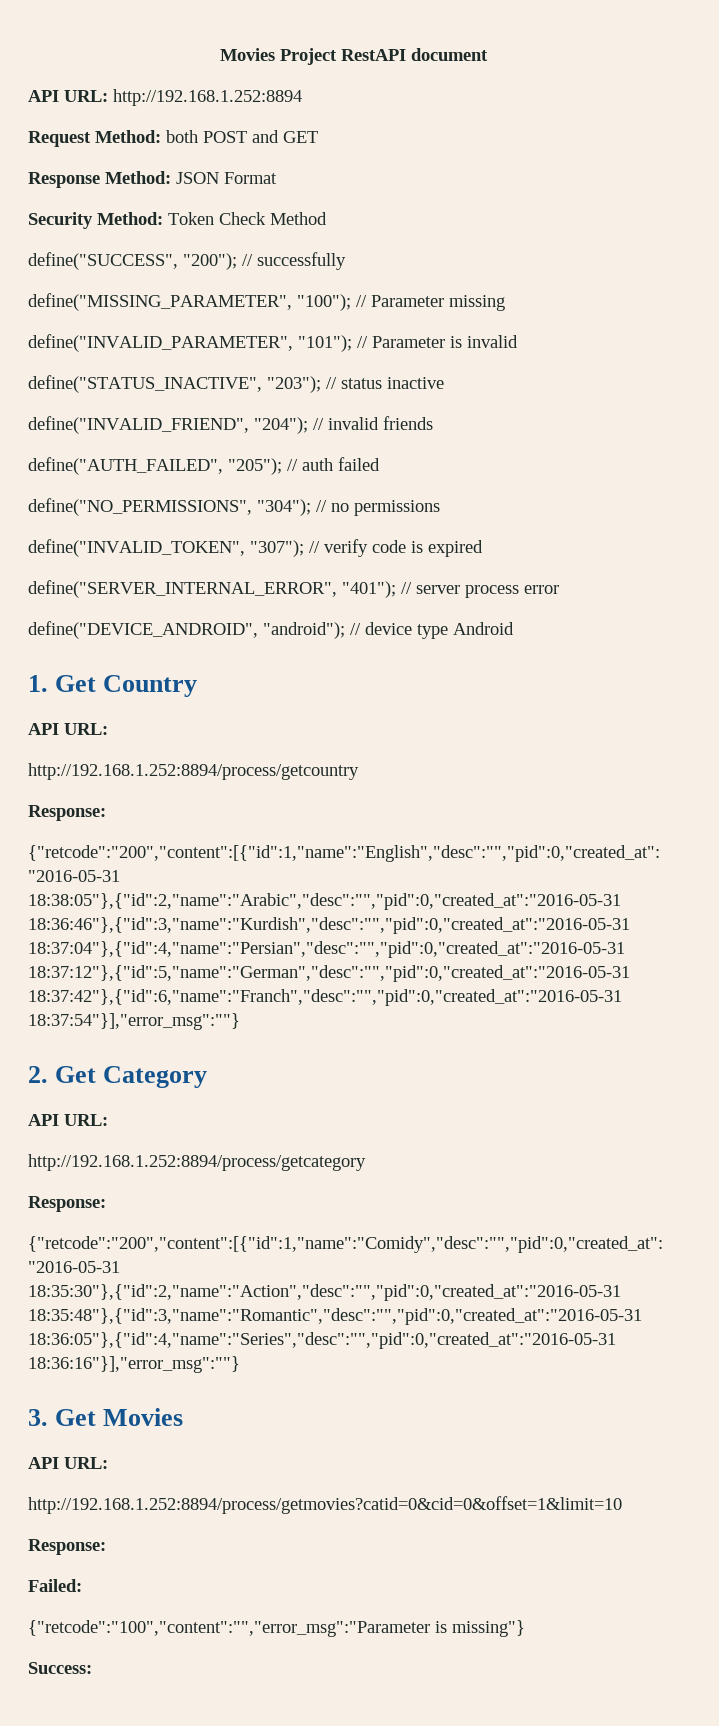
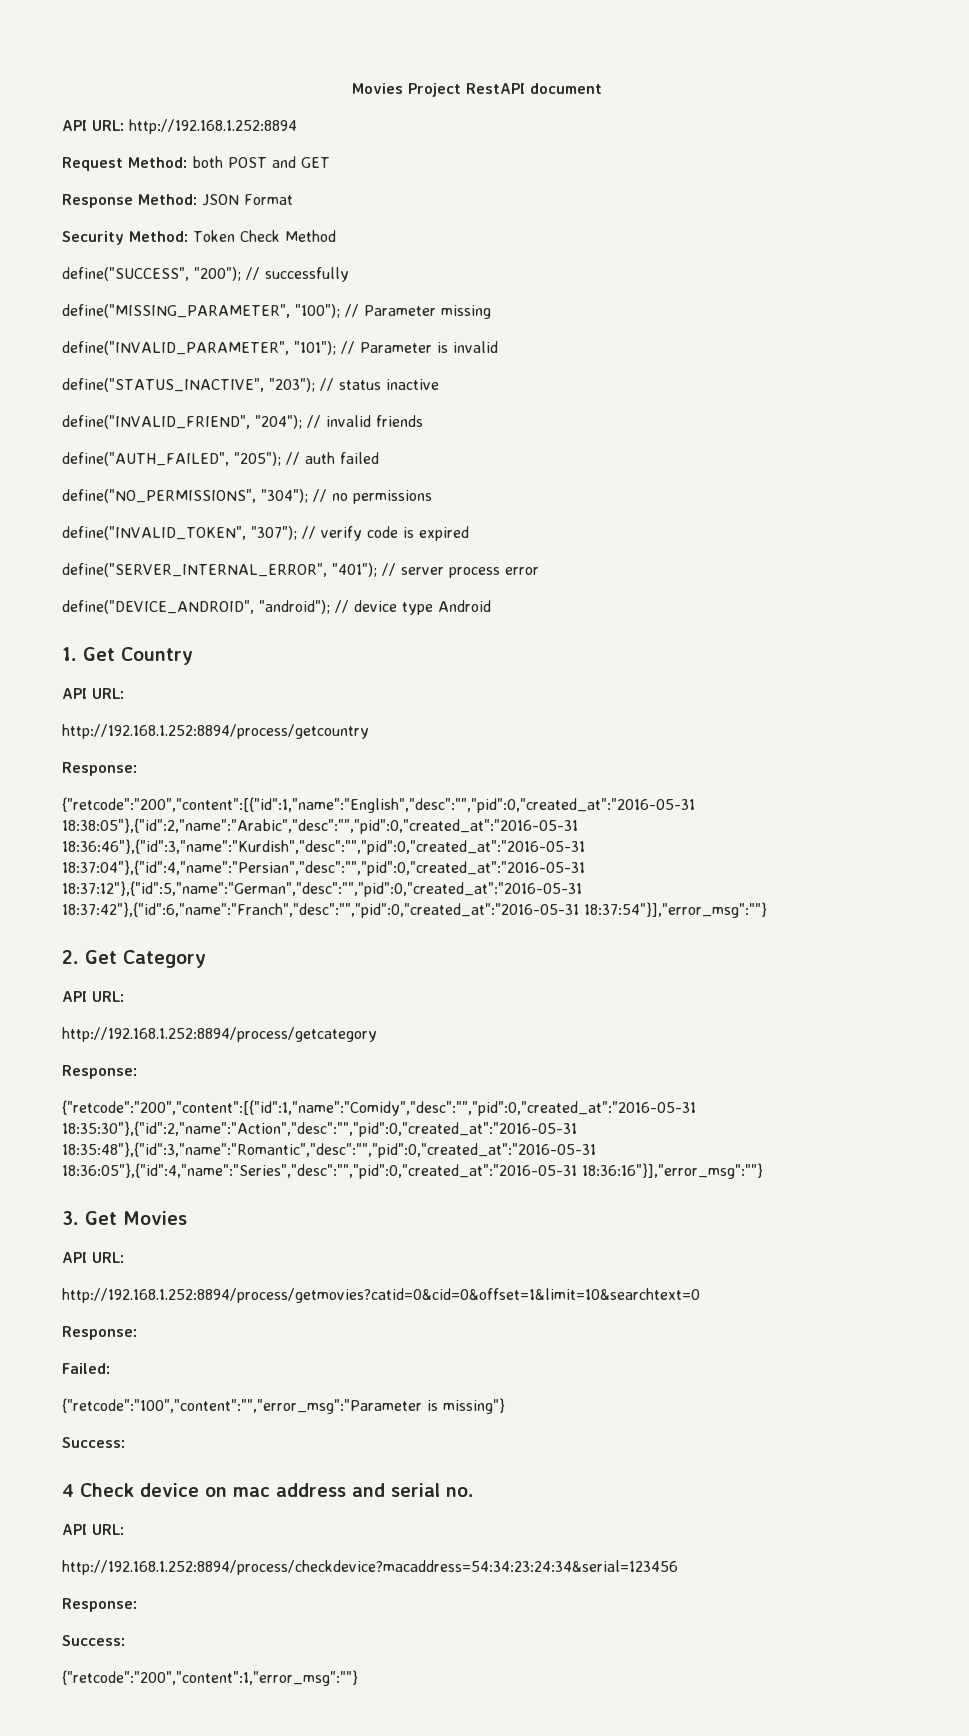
[28,1496,622,1514] http://192.168.1.252:8894/process/getmovies?catid=0&cid=0&offset=1&limit=10 -> [62,1288,700,1303] http://192.168.1.252:8894/process/getmovies?catid=0&cid=0&offset=1&limit=10&searchtext=0
(92, 1668) none -> [62,1483,474,1497] [62,1524,124,1535] [62,1560,678,1575] [62,1598,137,1612] [62,1635,125,1646] [62,1670,358,1686] // 4 Check device on mac address and serial no. // API URL: // http://192.168.1.252:8894/process/checkdevice?macaddress=54:34:23:24:34&serial=123456 // Response: // Success: // {"retcode":"200","content":1,"error_msg":""}

